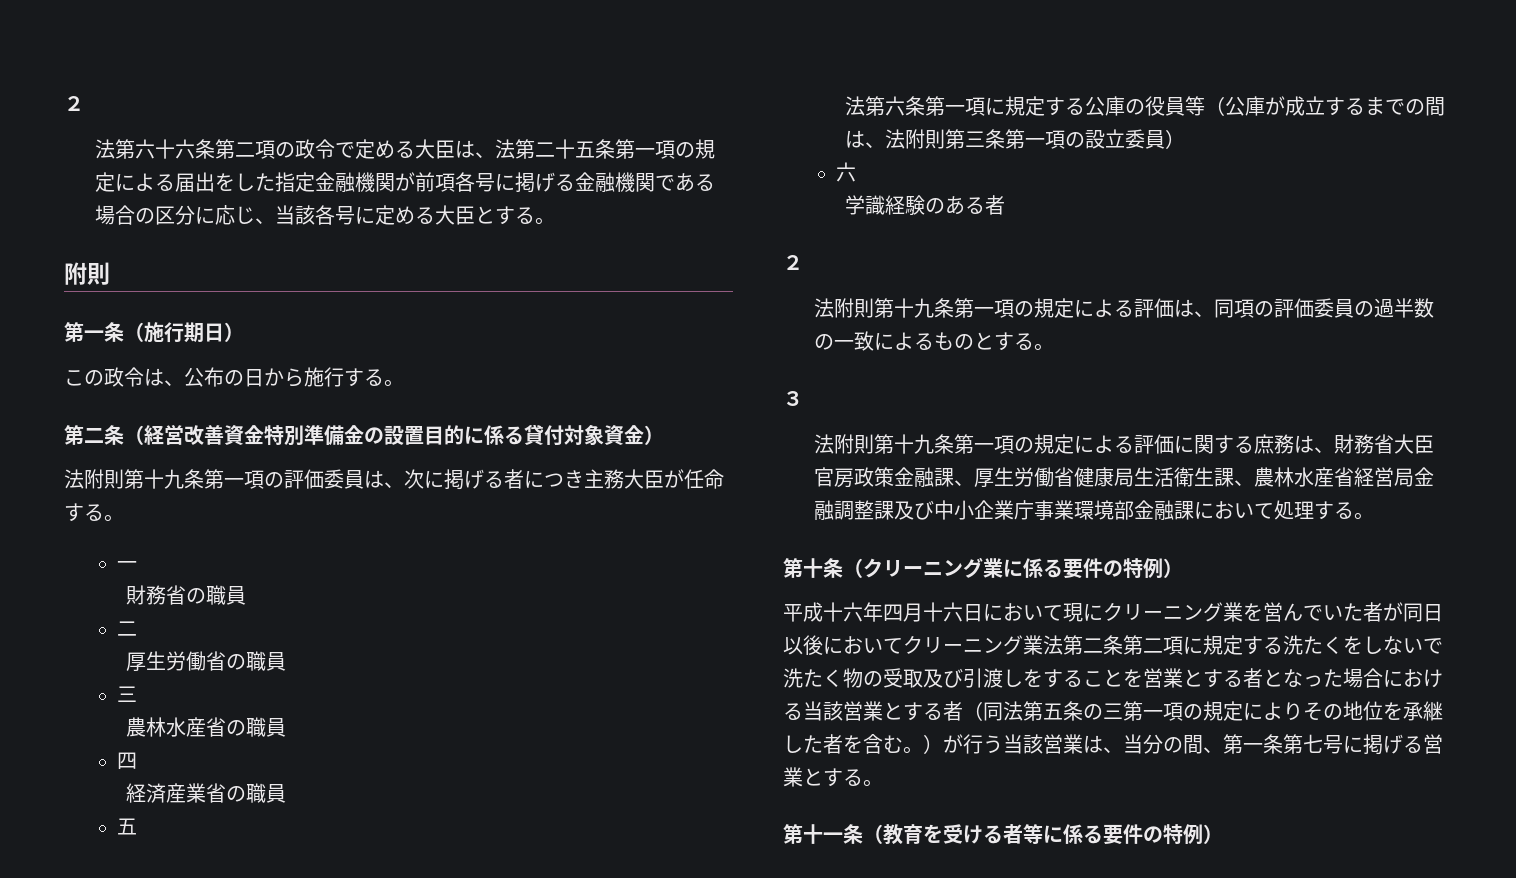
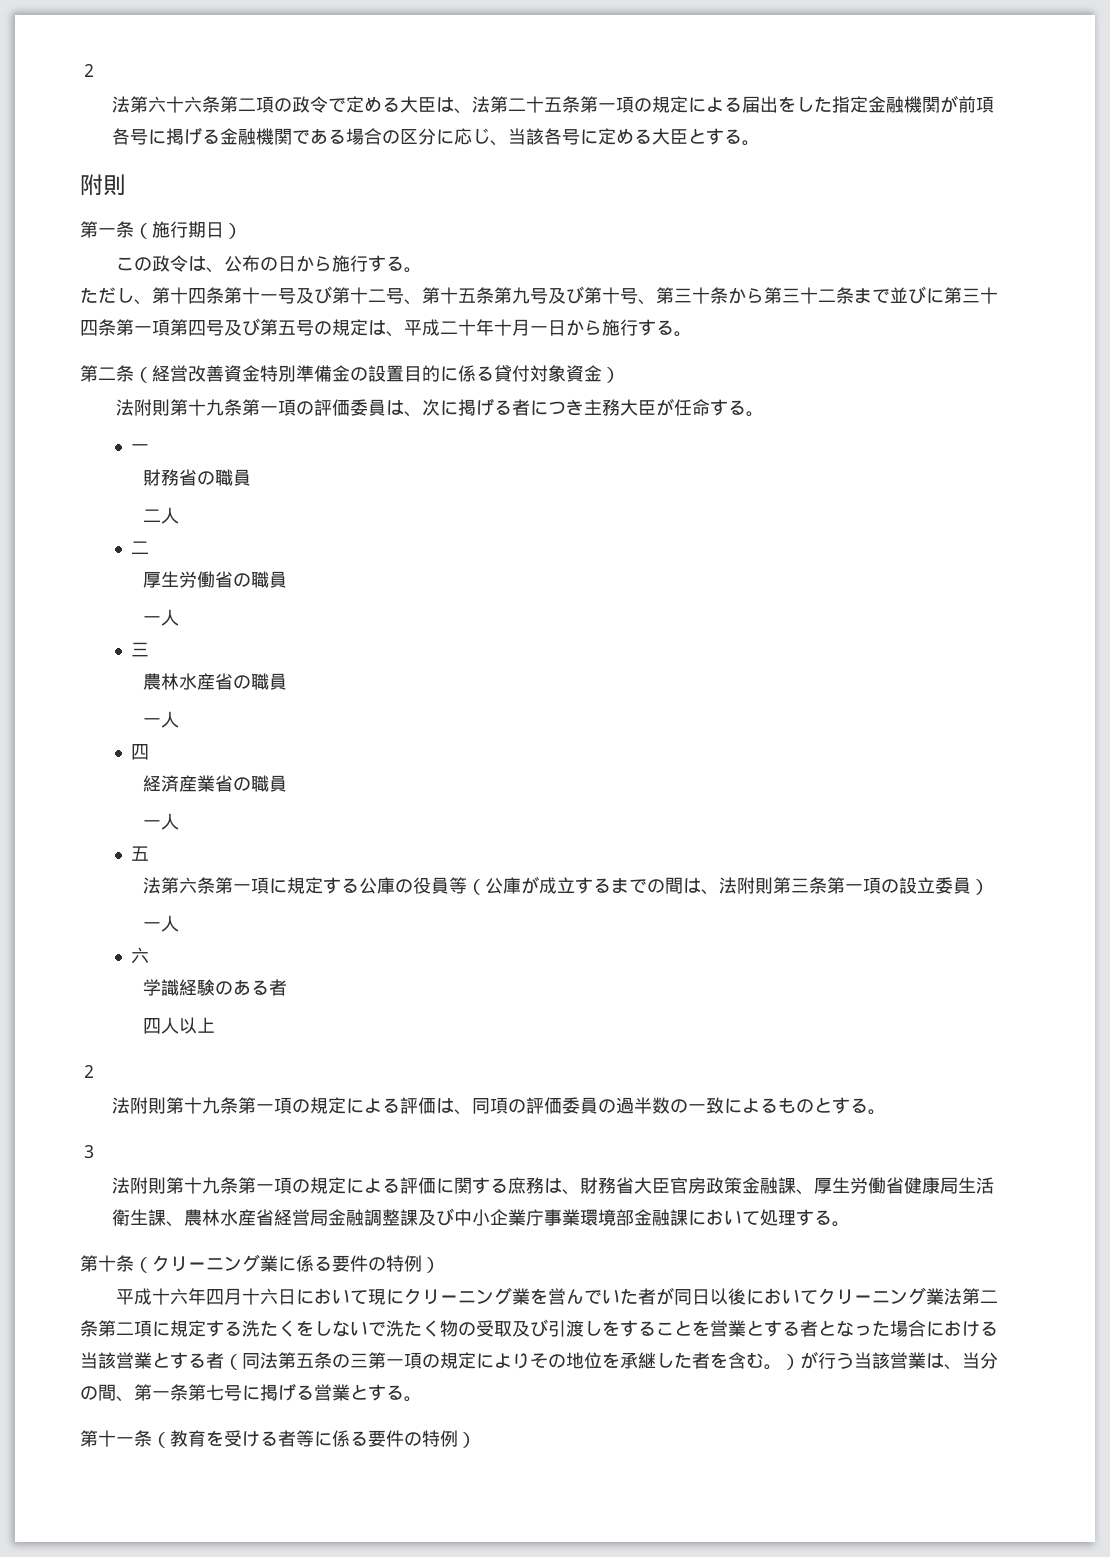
(404, 383) none -> [80,286,998,305] [80,318,692,337] // ただし、第十四条第十一号及び第十二号、第十五条第九号及び第十号、第三十条から第三十二条まで並びに第三十四条第一項第四号及び第五号の規定は、平成二十年十月一日から施行する。
(246, 595) none -> [143,507,180,524] // 二人
(286, 661) none -> [143,609,180,626] // 一人
(286, 727) none -> [143,711,180,728] // 一人
(286, 793) none -> [143,813,180,830] // 一人
(1185, 139) none -> [143,915,180,932] // 一人
(1005, 205) none -> [143,1017,216,1034] // 四人以上

